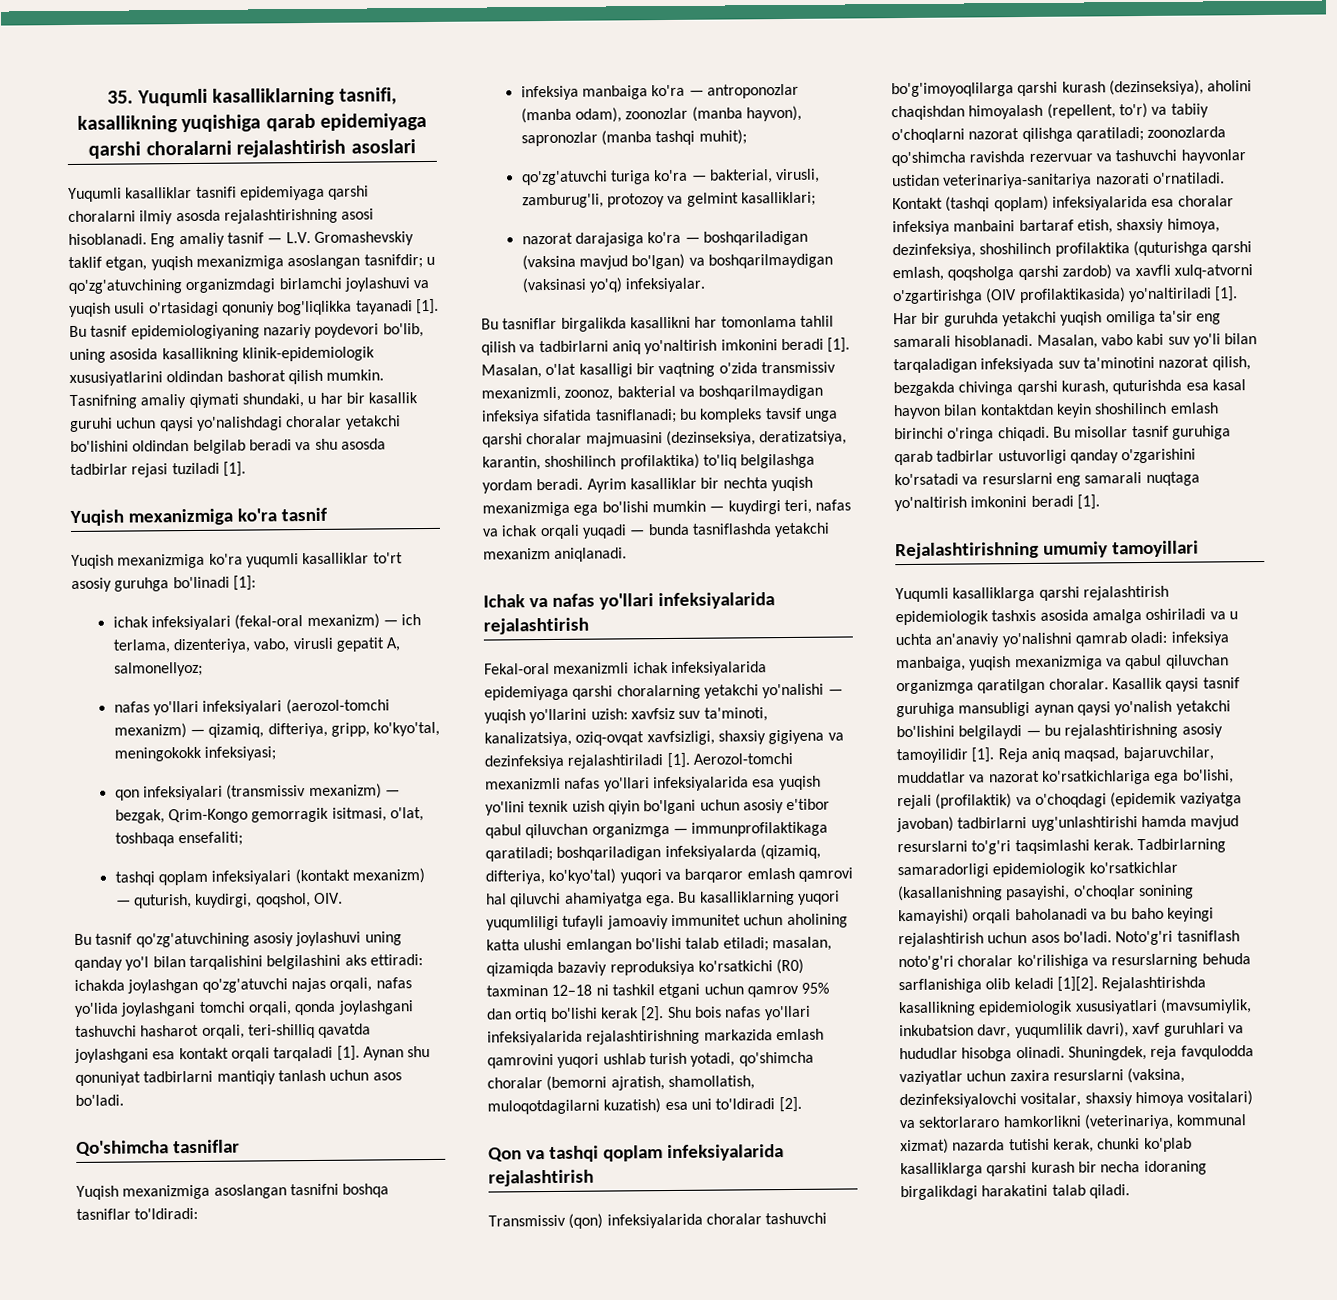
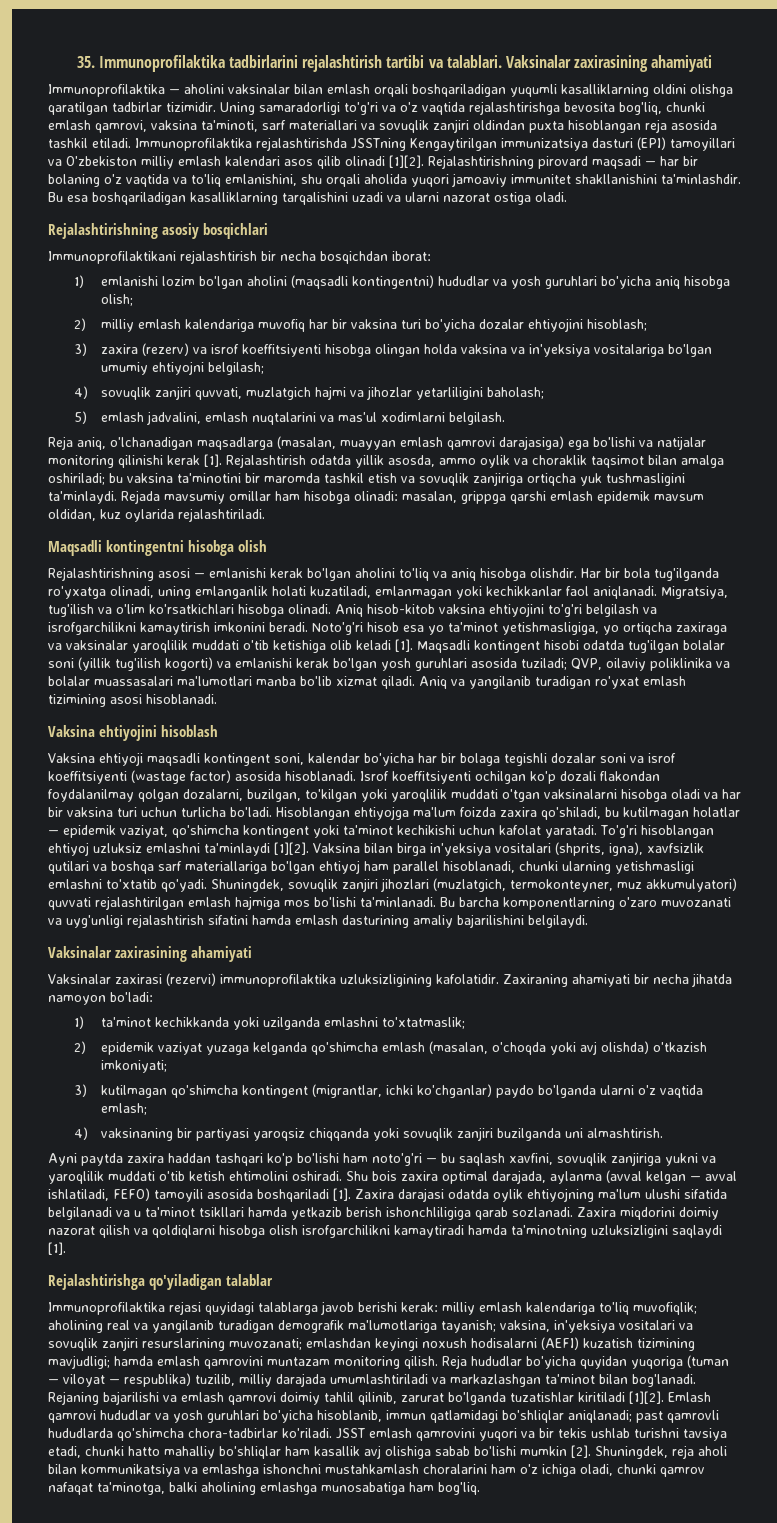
[136,87,397,107] [76,113,428,133] [88,139,416,159] [68,185,370,203] [68,208,375,225] [68,231,414,248] [68,254,435,271] [68,277,430,295] [69,298,439,318] [69,323,424,340] [69,346,375,364] [69,369,385,387] [69,392,419,410] [70,415,401,433] [70,438,386,454] [70,461,246,478] [69,507,327,527] [71,552,403,570] [71,575,256,592] [112,613,422,631] [112,637,402,654] [113,661,203,677] [113,698,390,716] [113,721,441,739] [113,746,276,762] [114,783,400,801] [114,807,424,824] [114,831,243,847] [114,868,425,886] [115,892,343,909] [74,931,402,948] [74,954,423,971] [74,977,412,994] [74,1000,414,1017] [75,1023,372,1039] [74,1045,431,1063] [75,1069,402,1086] [75,1094,124,1106] [76,1139,240,1156] [76,1183,390,1200] [76,1207,199,1220] [520,83,799,101] [520,105,802,124] [520,129,747,147] [520,168,821,186] [521,191,816,209] [521,230,808,247] [521,253,833,271] [521,277,706,294] [481,315,834,332] [481,337,851,356] [481,361,836,379] [481,384,824,402] [481,407,838,425] [482,430,848,448] [482,453,816,471] [482,476,813,494] [482,499,852,517] [482,522,831,540] [483,547,628,562] [483,592,775,610] [483,617,589,635] [484,661,767,676] [484,683,843,701] [484,707,768,724] [484,729,844,747] [484,752,793,770] [485,775,821,792] [485,798,831,816] [485,821,829,839] [485,843,821,862] [485,867,853,885] [486,890,840,908] [486,913,848,931] [486,936,832,953] [486,958,805,977] [486,982,830,999] [486,1005,811,1023] [487,1028,824,1046] [487,1051,814,1069] [487,1075,755,1092] [487,1096,802,1115] [488,1144,784,1163] [488,1169,594,1187] [488,1212,828,1229] [891,79,1253,98] [891,102,1209,121] [891,126,1227,144] [891,149,1246,167] [892,172,1225,189] [892,195,1234,212] [892,218,1220,236] [892,240,1253,259] [892,264,1253,282] [892,286,1239,305] [893,310,1222,327] [893,333,1258,349] [893,356,1251,374] [893,379,1246,397] [893,402,1219,420] [894,425,1231,442] [894,448,1197,466] [894,471,1200,487] [894,494,1100,512] [895,540,1199,560] [895,585,1169,603] [895,608,1238,626] [895,631,1229,648] [896,654,1229,672] [896,677,1240,695] [896,700,1231,718] [896,723,1223,740] [896,746,1214,764] [897,769,1234,785] [897,791,1242,810] [896,815,1240,833] [897,838,1227,855] [897,861,1178,879] [897,884,1194,902] [898,907,1214,925] [898,930,1240,948] [898,953,1251,971] [898,976,1207,994] [898,998,1252,1017] [899,1022,1244,1039] [899,1045,1254,1062] [899,1067,1186,1086] [899,1090,1254,1109] [899,1113,1248,1130] [900,1137,1192,1155] [900,1160,1207,1178] [900,1184,1130,1201] Yuqumli kasalliklarning tasnifi, kasallikning yuqishiga qarab epidemiyaga qarshi choralarni rejalashtirish asoslari // Yuqumli kasalliklar tasnifi epidemiyaga qarshi choralarni ilmiy asosda rejalashtirishning asosi hisoblanadi. Eng amaliy tasnif — L.V. Gromashevskiy taklif etgan, yuqish mexanizmiga asoslangan tasnifdir; u qo'zg'atuvchining organizmdagi birlamchi joylashuvi va yuqish usuli o'rtasidagi qonuniy bog'liqlikka tayanadi [1]. Bu tasnif epidemiologiyaning nazariy poydevori bo'lib, uning asosida kasallikning klinik-epidemiologik xususiyatlarini oldindan bashorat qilish mumkin. Tasnifning amaliy qiymati shundaki, u har bir kasallik guruhi uchun qaysi yo'nalishdagi choralar yetakchi bo'lishini oldindan belgilab beradi va shu asosda tadbirlar rejasi tuziladi [1]. // Yuqish mexanizmiga ko'ra tasnif // Yuqish mexanizmiga ko'ra yuqumli kasalliklar to'rt asosiy guruhga bo'linadi [1]: // ichak infeksiyalari (fekal-oral mexanizm) — ich terlama, dizenteriya, vabo, virusli gepatit A, salmonellyoz; // nafas yo'llari infeksiyalari (aerozol-tomchi mexanizm) — qizamiq, difteriya, gripp, ko'kyo'tal, meningokokk infeksiyasi; // qon infeksiyalari (transmissiv mexanizm) — bezgak, Qrim-Kongo gemorragik isitmasi, o'lat, toshbaqa ensefaliti; // tashqi qoplam infeksiyalari (kontakt mexanizm) — quturish, kuydirgi, qoqshol, OIV. // Bu tasnif qo'zg'atuvchining asosiy joylashuvi uning qanday yo'l bilan tarqalishini belgilashini aks ettiradi: ichakda joylashgan qo'zg'atuvchi najas orqali, nafas yo'lida joylashgani tomchi orqali, qonda joylashgani tashuvchi hasharot orqali, teri-shilliq qavatda joylashgani esa kontakt orqali tarqaladi [1]. Aynan shu qonuniyat tadbirlarni mantiqiy tanlash uchun asos bo'ladi. // Qo'shimcha tasniflar // Yuqish mexanizmiga asoslangan tasnifni boshqa tasniflar to'ldiradi: // infeksiya manbaiga ko'ra — antroponozlar (manba odam), zoonozlar (manba hayvon), sapronozlar (manba tashqi muhit); // qo'zg'atuvchi turiga ko'ra — bakterial, virusli, zamburug'li, protozoy va gelmint kasalliklari; // nazorat darajasiga ko'ra — boshqariladigan (vaksina mavjud bo'lgan) va boshqarilmaydigan (vaksinasi yo'q) infeksiyalar. // Bu tasniflar birgalikda kasallikni har tomonlama tahlil qilish va tadbirlarni aniq yo'naltirish imkonini beradi [1]. Masalan, o'lat kasalligi bir vaqtning o'zida transmissiv mexanizmli, zoonoz, bakterial va boshqarilmaydigan infeksiya sifatida tasniflanadi; bu kompleks tavsif unga qarshi choralar majmuasini (dezinseksiya, deratizatsiya, karantin, shoshilinch profilaktika) to'liq belgilashga yordam beradi. Ayrim kasalliklar bir nechta yuqish mexanizmiga ega bo'lishi mumkin — kuydirgi teri, nafas va ichak orqali yuqadi — bunda tasniflashda yetakchi mexanizm aniqlanadi. // Ichak va nafas yo'llari infeksiyalarida rejalashtirish // Fekal-oral mexanizmli ichak infeksiyalarida epidemiyaga qarshi choralarning yetakchi yo'nalishi — yuqish yo'llarini uzish: xavfsiz suv ta'minoti, kanalizatsiya, oziq-ovqat xavfsizligi, shaxsiy gigiyena va dezinfeksiya rejalashtiriladi [1]. Aerozol-tomchi mexanizmli nafas yo'llari infeksiyalarida esa yuqish yo'lini texnik uzish qiyin bo'lgani uchun asosiy e'tibor qabul qiluvchan organizmga — immunprofilaktikaga qaratiladi; boshqariladigan infeksiyalarda (qizamiq, difteriya, ko'kyo'tal) yuqori va barqaror emlash qamrovi hal qiluvchi ahamiyatga ega. Bu kasalliklarning yuqori yuqumliligi tufayli jamoaviy immunitet uchun aholining katta ulushi emlangan bo'lishi talab etiladi; masalan, qizamiqda bazaviy reproduksiya ko'rsatkichi (R0) taxminan 12–18 ni tashkil etgani uchun qamrov 95% dan ortiq bo'lishi kerak [2]. Shu bois nafas yo'llari infeksiyalarida rejalashtirishning markazida emlash qamrovini yuqori ushlab turish yotadi, qo'shimcha choralar (bemorni ajratish, shamollatish, muloqotdagilarni kuzatish) esa uni to'ldiradi [2]. // Qon va tashqi qoplam infeksiyalarida rejalashtirish // Transmissiv (qon) infeksiyalarida choralar tashuvchi bo'g'imoyoqlilarga qarshi kurash (dezinseksiya), aholini chaqishdan himoyalash (repellent, to'r) va tabiiy o'choqlarni nazorat qilishga qaratiladi; zoonozlarda qo'shimcha ravishda rezervuar va tashuvchi hayvonlar ustidan veterinariya-sanitariya nazorati o'rnatiladi. Kontakt (tashqi qoplam) infeksiyalarida esa choralar infeksiya manbaini bartaraf etish, shaxsiy himoya, dezinfeksiya, shoshilinch profilaktika (quturishga qarshi emlash, qoqsholga qarshi zardob) va xavfli xulq-atvorni o'zgartirishga (OIV profilaktikasida) yo'naltiriladi [1]. Har bir guruhda yetakchi yuqish omiliga ta'sir eng samarali hisoblanadi. Masalan, vabo kabi suv yo'li bilan tarqaladigan infeksiyada suv ta'minotini nazorat qilish, bezgakda chivinga qarshi kurash, quturishda esa kasal hayvon bilan kontaktdan keyin shoshilinch emlash birinchi o'ringa chiqadi. Bu misollar tasnif guruhiga qarab tadbirlar ustuvorligi qanday o'zgarishini ko'rsatadi va resurslarni eng samarali nuqtaga yo'naltirish imkonini beradi [1]. // Rejalashtirishning umumiy tamoyillari // Yuqumli kasalliklarga qarshi rejalashtirish epidemiologik tashxis asosida amalga oshiriladi va u uchta an'anaviy yo'nalishni qamrab oladi: infeksiya manbaiga, yuqish mexanizmiga va qabul qiluvchan organizmga qaratilgan choralar. Kasallik qaysi tasnif guruhiga mansubligi aynan qaysi yo'nalish yetakchi bo'lishini belgilaydi — bu rejalashtirishning asosiy tamoyilidir [1]. Reja aniq maqsad, bajaruvchilar, muddatlar va nazorat ko'rsatkichlariga ega bo'lishi, rejali (profilaktik) va o'choqdagi (epidemik vaziyatga javoban) tadbirlarni uyg'unlashtirishi hamda mavjud resurslarni to'g'ri taqsimlashi kerak. Tadbirlarning samaradorligi epidemiologik ko'rsatkichlar (kasallanishning pasayishi, o'choqlar sonining kamayishi) orqali baholanadi va bu baho keyingi rejalashtirish uchun asos bo'ladi. Noto'g'ri tasniflash noto'g'ri choralar ko'rilishiga va resurslarning behuda sarflanishiga olib keladi [1][2]. Rejalashtirishda kasallikning epidemiologik xususiyatlari (mavsumiylik, inkubatsion davr, yuqumlilik davri), xavf guruhlari va hududlar hisobga olinadi. Shuningdek, reja favqulodda vaziyatlar uchun zaxira resurslarni (vaksina, dezinfeksiyalovchi vositalar, shaxsiy himoya vositalari) va sektorlararo hamkorlikni (veterinariya, kommunal xizmat) nazarda tutishi kerak, chunki ko'plab kasalliklarga qarshi kurash bir necha idoraning birgalikdagi harakatini talab qiladi. -> [98,55,713,72] [48,84,733,97] [48,101,705,115] [48,119,717,133] [48,137,735,151] [48,155,698,169] [48,173,741,187] [48,192,567,205] [48,223,269,239] [48,250,431,264] [74,275,730,289] [100,294,133,306] [74,318,647,332] [74,343,712,357] [100,361,264,375] [74,386,544,400] [74,411,505,425] [48,436,706,450] [48,454,724,468] [48,472,685,486] [48,490,704,504] [48,508,265,522] [48,540,268,556] [48,567,719,581] [48,586,728,599] [48,603,657,617] [48,622,727,635] [48,639,725,653] [48,657,730,671] [48,676,686,689] [48,694,217,707] [48,725,219,741] [48,752,676,766] [48,770,660,784] [48,789,741,802] [48,806,740,820] [48,825,714,838] [48,842,704,856] [48,860,694,874] [48,878,737,892] [48,896,731,910] [48,914,588,928] [48,946,253,962] [48,973,732,987] [48,992,153,1005] [74,1016,465,1030] [74,1041,707,1055] [100,1060,167,1073] [74,1084,703,1098] [100,1103,147,1115] [74,1127,663,1141] [48,1152,716,1166] [48,1170,737,1184] [48,1188,727,1202] [48,1207,719,1220] [48,1225,722,1238] [48,1242,66,1255] [48,1274,274,1290] [48,1301,697,1315] [48,1320,693,1333] [48,1337,695,1351] [48,1355,729,1369] [48,1373,696,1387] [48,1391,711,1405] [48,1410,719,1423] [48,1428,727,1441] [48,1445,727,1459] [48,1464,705,1477] [48,1482,480,1495] Immunoprofilaktika tadbirlarini rejalashtirish tartibi va talablari. Vaksinalar zaxirasining ahamiyati // Immunoprofilaktika — aholini vaksinalar bilan emlash orqali boshqariladigan yuqumli kasalliklarning oldini olishga qaratilgan tadbirlar tizimidir. Uning samaradorligi to'g'ri va o'z vaqtida rejalashtirishga bevosita bog'liq, chunki emlash qamrovi, vaksina ta'minoti, sarf materiallari va sovuqlik zanjiri oldindan puxta hisoblangan reja asosida tashkil etiladi. Immunoprofilaktika rejalashtirishda JSSTning Kengaytirilgan immunizatsiya dasturi (EPI) tamoyillari va O'zbekiston milliy emlash kalendari asos qilib olinadi [1][2]. Rejalashtirishning pirovard maqsadi — har bir bolaning o'z vaqtida va to'liq emlanishini, shu orqali aholida yuqori jamoaviy immunitet shakllanishini ta'minlashdir. Bu esa boshqariladigan kasalliklarning tarqalishini uzadi va ularni nazorat ostiga oladi. // Rejalashtirishning asosiy bosqichlari // Immunoprofilaktikani rejalashtirish bir necha bosqichdan iborat: // 1) emlanishi lozim bo'lgan aholini (maqsadli kontingentni) hududlar va yosh guruhlari bo'yicha aniq hisobga olish; // 2) milliy emlash kalendariga muvofiq har bir vaksina turi bo'yicha dozalar ehtiyojini hisoblash; // 3) zaxira (rezerv) va isrof koeffitsiyenti hisobga olingan holda vaksina va in'yeksiya vositalariga bo'lgan umumiy ehtiyojni belgilash; // 4) sovuqlik zanjiri quvvati, muzlatgich hajmi va jihozlar yetarliligini baholash; // 5) emlash jadvalini, emlash nuqtalarini va mas'ul xodimlarni belgilash. // Reja aniq, o'lchanadigan maqsadlarga (masalan, muayyan emlash qamrovi darajasiga) ega bo'lishi va natijalar monitoring qilinishi kerak [1]. Rejalashtirish odatda yillik asosda, ammo oylik va choraklik taqsimot bilan amalga oshiriladi; bu vaksina ta'minotini bir maromda tashkil etish va sovuqlik zanjiriga ortiqcha yuk tushmasligini ta'minlaydi. Rejada mavsumiy omillar ham hisobga olinadi: masalan, grippga qarshi emlash epidemik mavsum oldidan, kuz oylarida rejalashtiriladi. // Maqsadli kontingentni hisobga olish // Rejalashtirishning asosi — emlanishi kerak bo'lgan aholini to'liq va aniq hisobga olishdir. Har bir bola tug'ilganda ro'yxatga olinadi, uning emlanganlik holati kuzatiladi, emlanmagan yoki kechikkanlar faol aniqlanadi. Migratsiya, tug'ilish va o'lim ko'rsatkichlari hisobga olinadi. Aniq hisob-kitob vaksina ehtiyojini to'g'ri belgilash va isrofgarchilikni kamaytirish imkonini beradi. Noto'g'ri hisob esa yo ta'minot yetishmasligiga, yo ortiqcha zaxiraga va vaksinalar yaroqlilik muddati o'tib ketishiga olib keladi [1]. Maqsadli kontingent hisobi odatda tug'ilgan bolalar soni (yillik tug'ilish kogorti) va emlanishi kerak bo'lgan yosh guruhlari asosida tuziladi; QVP, oilaviy poliklinika va bolalar muassasalari ma'lumotlari manba bo'lib xizmat qiladi. Aniq va yangilanib turadigan ro'yxat emlash tizimining asosi hisoblanadi. // Vaksina ehtiyojini hisoblash // Vaksina ehtiyoji maqsadli kontingent soni, kalendar bo'yicha har bir bolaga tegishli dozalar soni va isrof koeffitsiyenti (wastage factor) asosida hisoblanadi. Isrof koeffitsiyenti ochilgan ko'p dozali flakondan foydalanilmay qolgan dozalarni, buzilgan, to'kilgan yoki yaroqlilik muddati o'tgan vaksinalarni hisobga oladi va har bir vaksina turi uchun turlicha bo'ladi. Hisoblangan ehtiyojga ma'lum foizda zaxira qo'shiladi, bu kutilmagan holatlar — epidemik vaziyat, qo'shimcha kontingent yoki ta'minot kechikishi uchun kafolat yaratadi. To'g'ri hisoblangan ehtiyoj uzluksiz emlashni ta'minlaydi [1][2]. Vaksina bilan birga in'yeksiya vositalari (shprits, igna), xavfsizlik qutilari va boshqa sarf materiallariga bo'lgan ehtiyoj ham parallel hisoblanadi, chunki ularning yetishmasligi emlashni to'xtatib qo'yadi. Shuningdek, sovuqlik zanjiri jihozlari (muzlatgich, termokonteyner, muz akkumulyatori) quvvati rejalashtirilgan emlash hajmiga mos bo'lishi ta'minlanadi. Bu barcha komponentlarning o'zaro muvozanati va uyg'unligi rejalashtirish sifatini hamda emlash dasturining amaliy bajarilishini belgilaydi. // Vaksinalar zaxirasining ahamiyati // Vaksinalar zaxirasi (rezervi) immunoprofilaktika uzluksizligining kafolatidir. Zaxiraning ahamiyati bir necha jihatda namoyon bo'ladi: // 1) ta'minot kechikkanda yoki uzilganda emlashni to'xtatmaslik; // 2) epidemik vaziyat yuzaga kelganda qo'shimcha emlash (masalan, o'choqda yoki avj olishda) o'tkazish imkoniyati; // 3) kutilmagan qo'shimcha kontingent (migrantlar, ichki ko'chganlar) paydo bo'lganda ularni o'z vaqtida emlash; // 4) vaksinaning bir partiyasi yaroqsiz chiqqanda yoki sovuqlik zanjiri buzilganda uni almashtirish. // Ayni paytda zaxira haddan tashqari ko'p bo'lishi ham noto'g'ri — bu saqlash xavfini, sovuqlik zanjiriga yukni va yaroqlilik muddati o'tib ketish ehtimolini oshiradi. Shu bois zaxira optimal darajada, aylanma (avval kelgan — avval ishlatiladi, FEFO) tamoyili asosida boshqariladi [1]. Zaxira darajasi odatda oylik ehtiyojning ma'lum ulushi sifatida belgilanadi va u ta'minot tsikllari hamda yetkazib berish ishonchliligiga qarab sozlanadi. Zaxira miqdorini doimiy nazorat qilish va qoldiqlarni hisobga olish isrofgarchilikni kamaytiradi hamda ta'minotning uzluksizligini saqlaydi [1]. // Rejalashtirishga qo'yiladigan talablar // Immunoprofilaktika rejasi quyidagi talablarga javob berishi kerak: milliy emlash kalendariga to'liq muvofiqlik; aholining real va yangilanib turadigan demografik ma'lumotlariga tayanish; vaksina, in'yeksiya vositalari va sovuqlik zanjiri resurslarining muvozanati; emlashdan keyingi noxush hodisalarni (AEFI) kuzatish tizimining mavjudligi; hamda emlash qamrovini muntazam monitoring qilish. Reja hududlar bo'yicha quyidan yuqoriga (tuman — viloyat — respublika) tuzilib, milliy darajada umumlashtiriladi va markazlashgan ta'minot bilan bog'lanadi. Rejaning bajarilishi va emlash qamrovi doimiy tahlil qilinib, zarurat bo'lganda tuzatishlar kiritiladi [1][2]. Emlash qamrovi hududlar va yosh guruhlari bo'yicha hisoblanib, immun qatlamidagi bo'shliqlar aniqlanadi; past qamrovli hududlarda qo'shimcha chora-tadbirlar ko'riladi. JSST emlash qamrovini yuqori va bir tekis ushlab turishni tavsiya etadi, chunki hatto mahalliy bo'shliqlar ham kasallik avj olishiga sabab bo'lishi mumkin [2]. Shuningdek, reja aholi bilan kommunikatsiya va emlashga ishonchni mustahkamlash choralarini ham o'z ichiga oladi, chunki qamrov nafaqat ta'minotga, balki aholining emlashga munosabatiga ham bog'liq.

